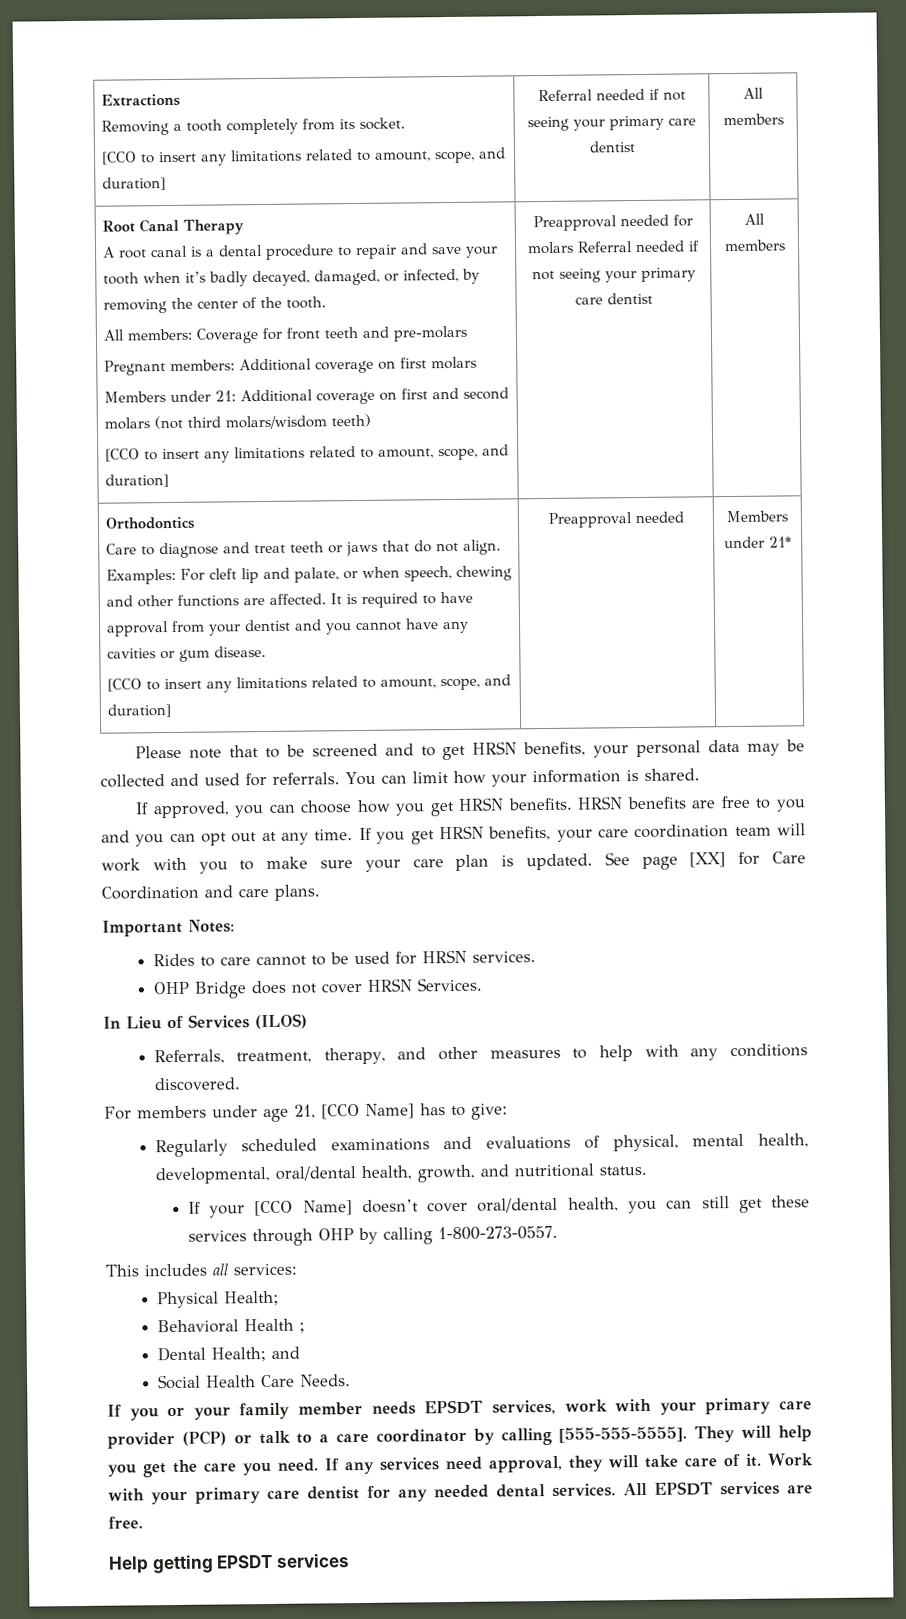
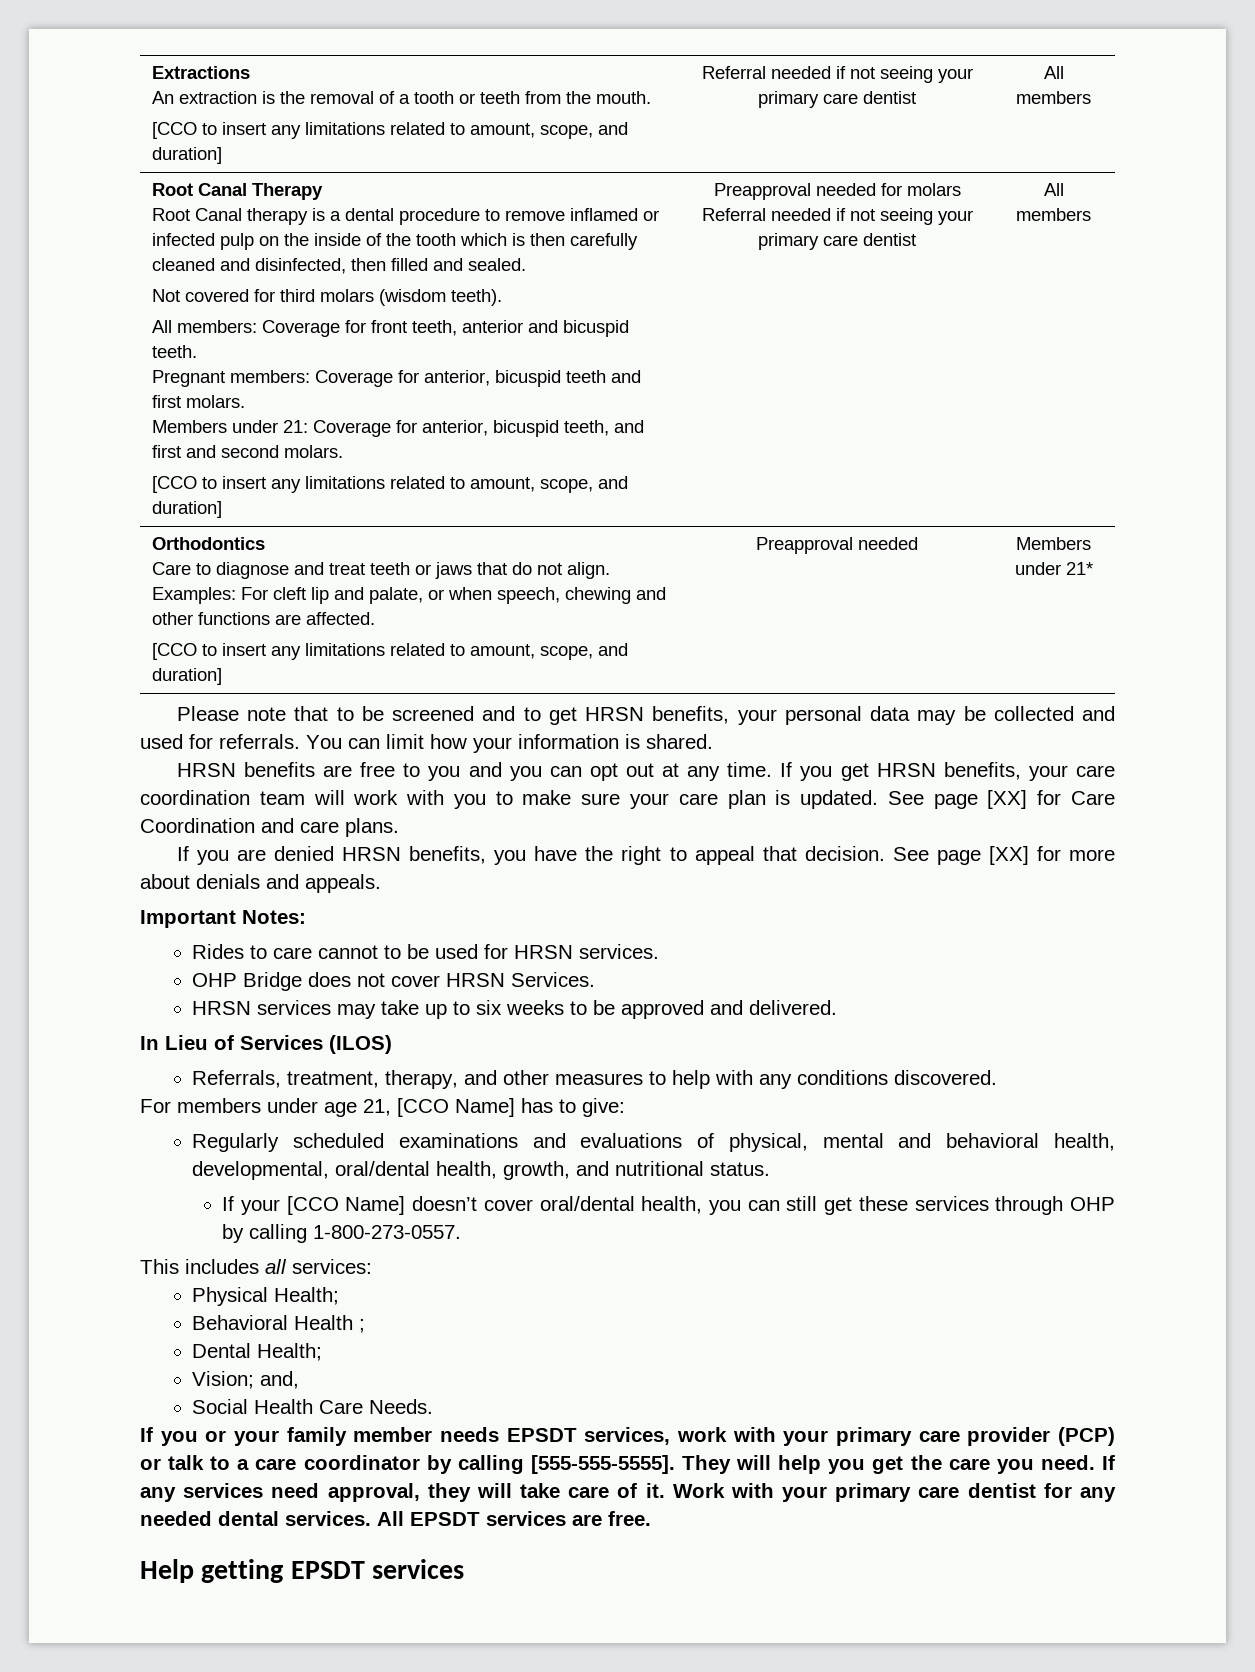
[100,117,405,136] Removing a tooth completely from its socket. -> [151,91,651,104] An extraction is the removal of a tooth or teeth from the mouth.
[101,245,188,259] A root canal -> [151,208,308,225] Root Canal therapy
[354,243,498,260] [102,268,480,287] [102,296,326,314] repair and save your tooth when it’s badly decayed, damaged, or infected, by removing the center of the tooth. -> [504,208,659,221] [151,233,638,250] [151,258,526,274] [151,289,502,306] remove inflamed or infected pulp on the inside of the tooth which is then carefully cleaned and disinfected, then filled and sealed. // Not covered for third molars (wisdom teeth).
[323,325,468,342] [103,356,477,376] [103,387,509,405] [103,413,371,430] teeth and pre-molars // Pregnant members: Additional coverage on first molars // Members under 21: Additional coverage on first and second molars (not third molars/wisdom teeth) -> [411,320,629,337] [151,345,197,358] [151,370,641,387] [151,395,245,408] [151,420,644,437] [151,445,343,458] teeth, anterior and bicuspid teeth. // Pregnant members: Coverage for anterior, bicuspid teeth and first molars. // Members under 21: Coverage for anterior, bicuspid teeth, and first and second molars.
[329,591,473,608] [105,618,469,637] [106,645,266,662] It is required to have approval from your dentist and you cannot have any cavities or gum disease. -> (375, 618) none
[135,797,573,819] If approved, you can choose how you get HRSN benefits. -> (713, 741) none
(320, 892) none -> [176,846,1115,865] [140,874,381,893] // If you are denied HRSN benefits, you have the right to appeal that decision. See page [XX] for more about denials and appeals.
(482, 984) none -> [192,1000,838,1019] // HRSN services may take up to six weeks to be approved and delivered.
(745, 1140) none -> [898,1133,1040,1148] and behavioral
[270,1346,300,1359] and -> [192,1371,300,1389] // Vision; and,

